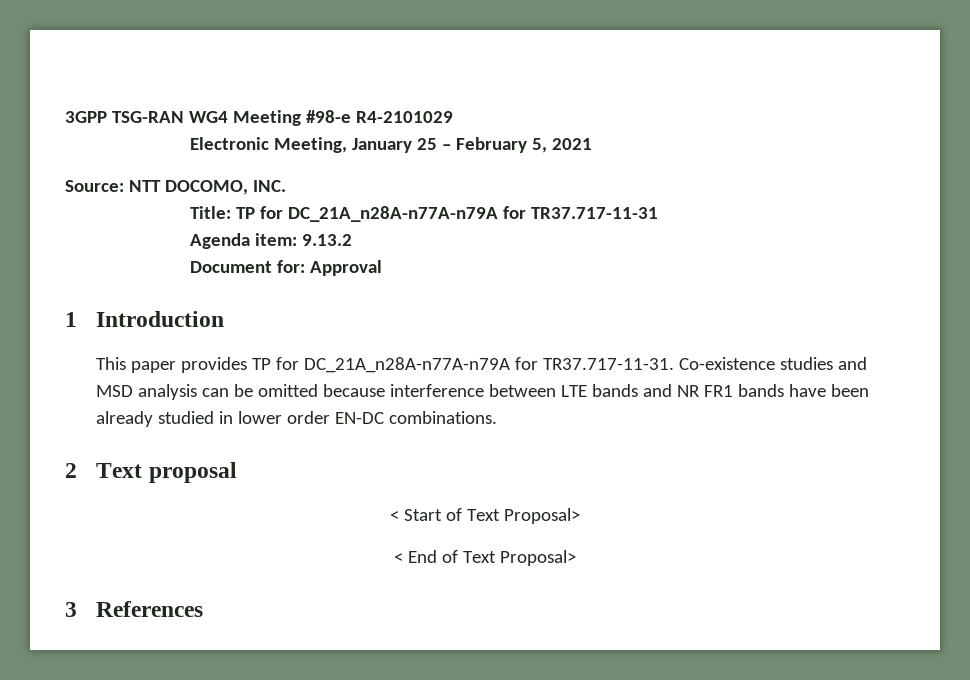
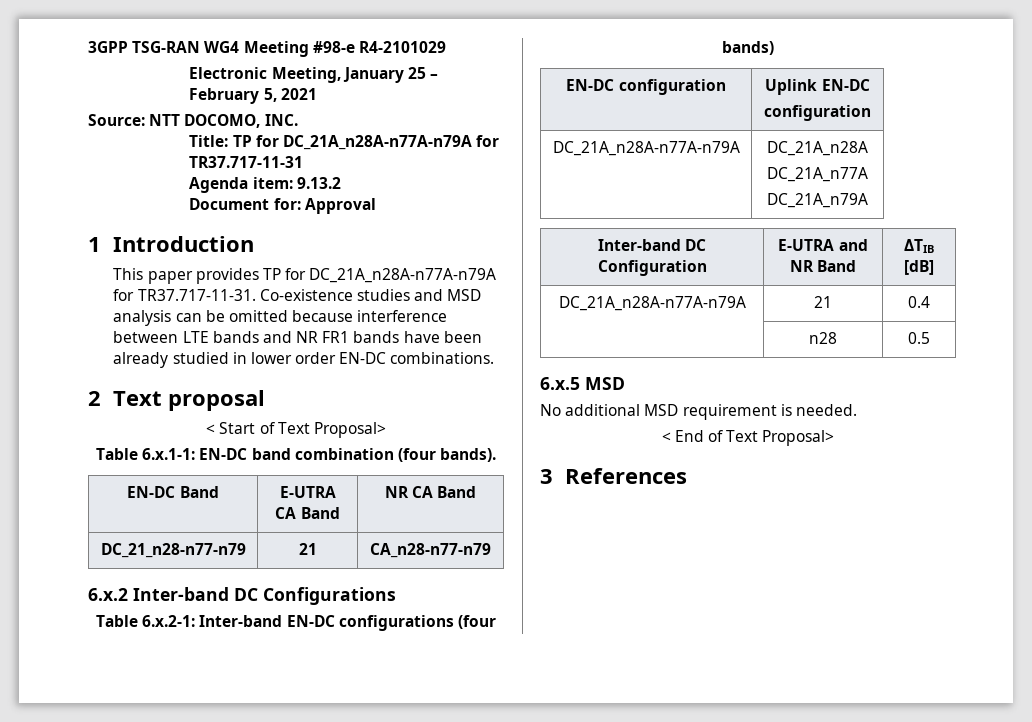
(580, 516) none -> [95,448,497,462] [127,486,219,498] [279,486,336,498] [275,507,340,519] [384,486,477,498] [100,543,246,558] [298,543,317,555] [369,543,491,558] [88,587,396,605] [96,615,496,631] [722,41,774,55] [566,79,726,95] [765,79,870,95] [764,105,871,121] [552,141,740,156] [767,141,868,156] [767,167,868,182] [767,193,868,208] [597,239,707,251] [597,260,707,276] [778,239,868,251] [789,260,857,272] [904,239,934,253] [904,260,934,275] [558,296,746,311] [814,296,832,308] [908,296,930,308] [809,332,837,344] [908,332,930,344] [540,377,625,390] [540,404,857,420] // Table 6.x.1-1: EN-DC band combination (four bands). // EN-DC Band | E-UTRA CA Band | NR CA Band // DC_21_n28-n77-n79 | 21 | CA_n28-n77-n79 // 6.x.2 Inter-band DC Configurations // Table 6.x.2-1: Inter-band EN-DC configurations (four bands) // EN-DC configuration | Uplink EN-DC // configuration // DC_21A_n28A-n77A-n79A | DC_21A_n28A // DC_21A_n77A // DC_21A_n79A // Inter-band DC Configuration | E-UTRA and NR Band | ΔTIB [dB] // DC_21A_n28A-n77A-n79A | 21 | 0.4 // | n28 | 0.5 // 6.x.5 MSD // No additional MSD requirement is needed.

